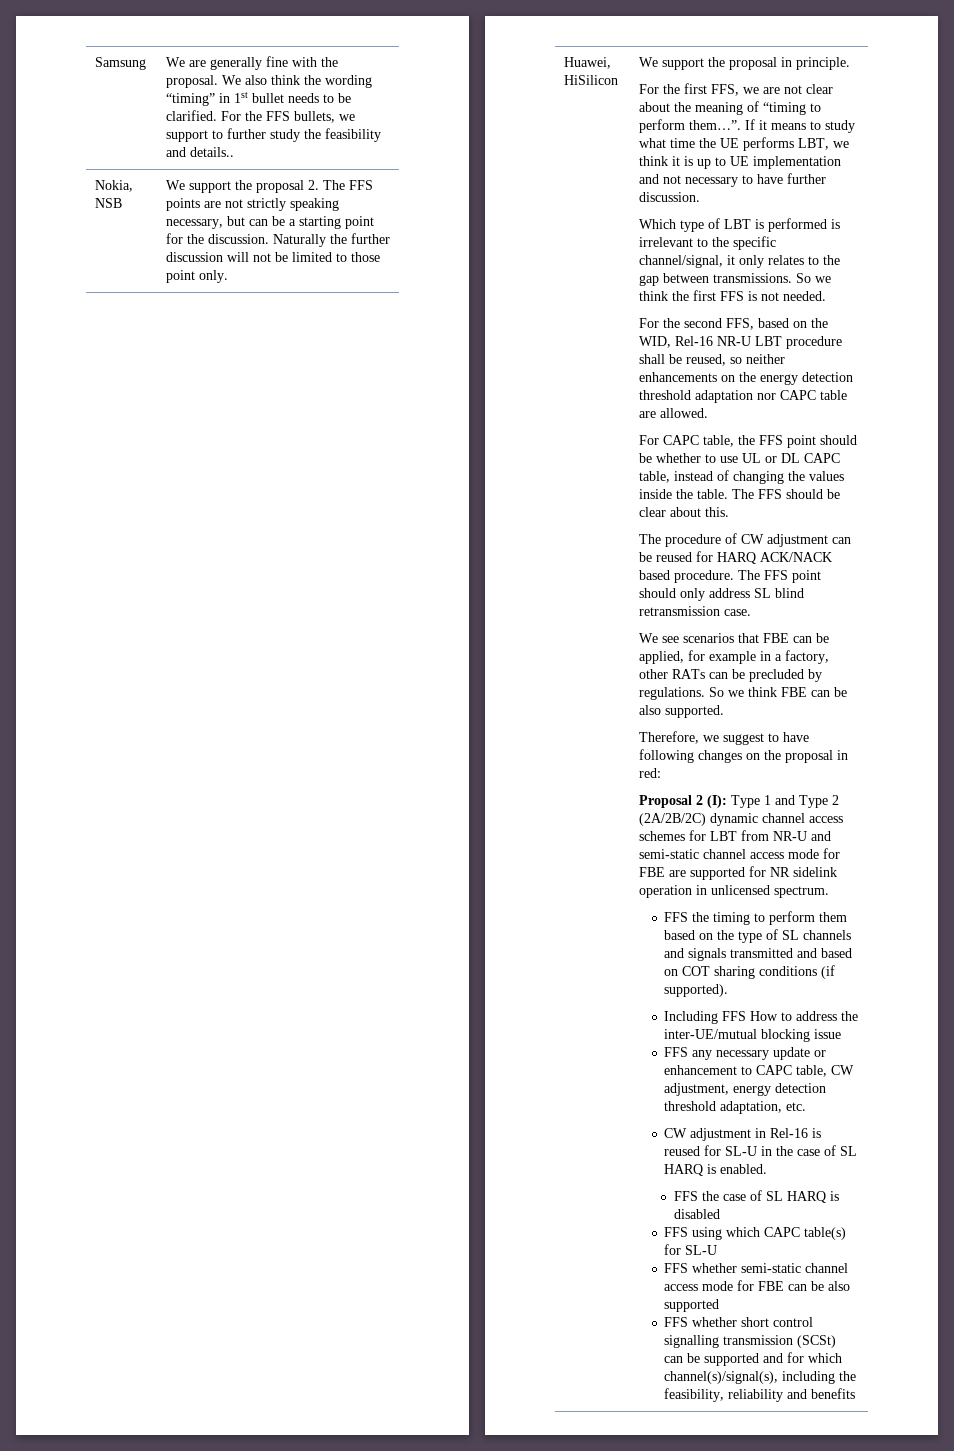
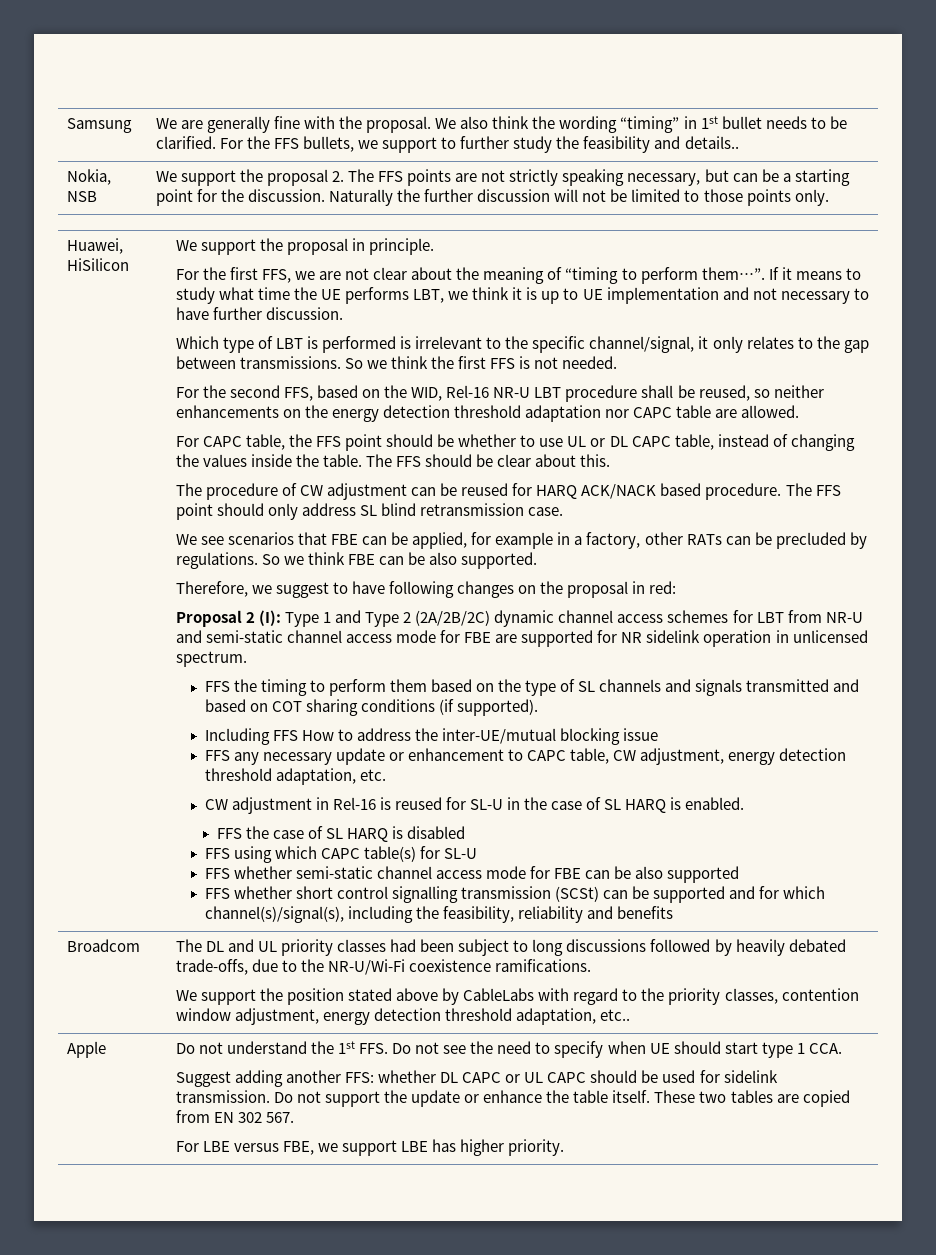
[165,270,195,283] point -> [746,189,791,206] points
(856, 1393) none -> [66,939,140,952] [175,939,846,956] [175,959,592,975] [175,988,859,1005] [175,1008,631,1025] [66,1041,106,1058] [175,1041,842,1058] [175,1070,778,1087] [175,1090,850,1107] [175,1110,295,1123] [175,1139,565,1156] // Broadcom | The DL and UL priority classes had been subject to long discussions followed by heavily debated trade-offs, due to the NR-U/Wi-Fi coexistence ramifications. // We support the position stated above by CableLabs with regard to the priority classes, contention window adjustment, energy detection threshold adaptation, etc.. // Apple | Do not understand the 1st FFS. Do not see the need to specify when UE should start type 1 CCA. // Suggest adding another FFS: whether DL CAPC or UL CAPC should be used for sidelink transmission. Do not support the update or enhance the table itself. These two tables are copied from EN 302 567. // For LBE versus FBE, we support LBE has higher priority.

